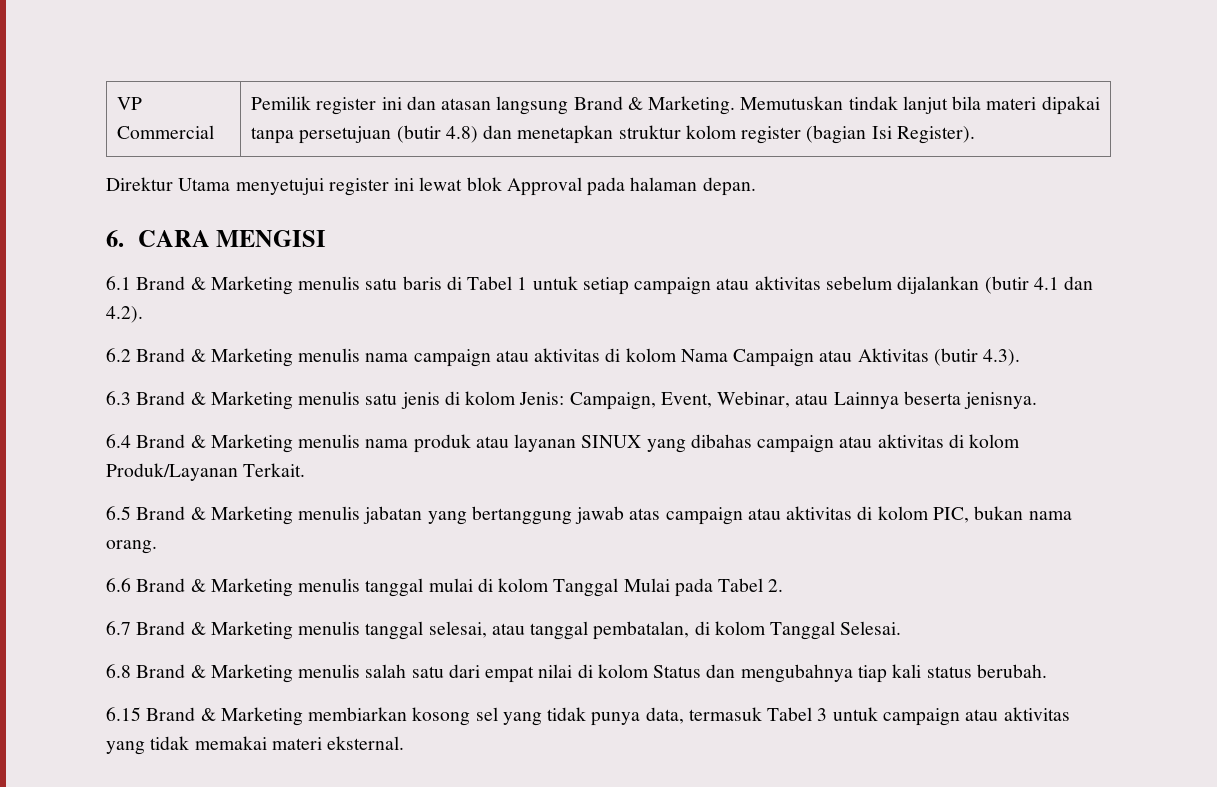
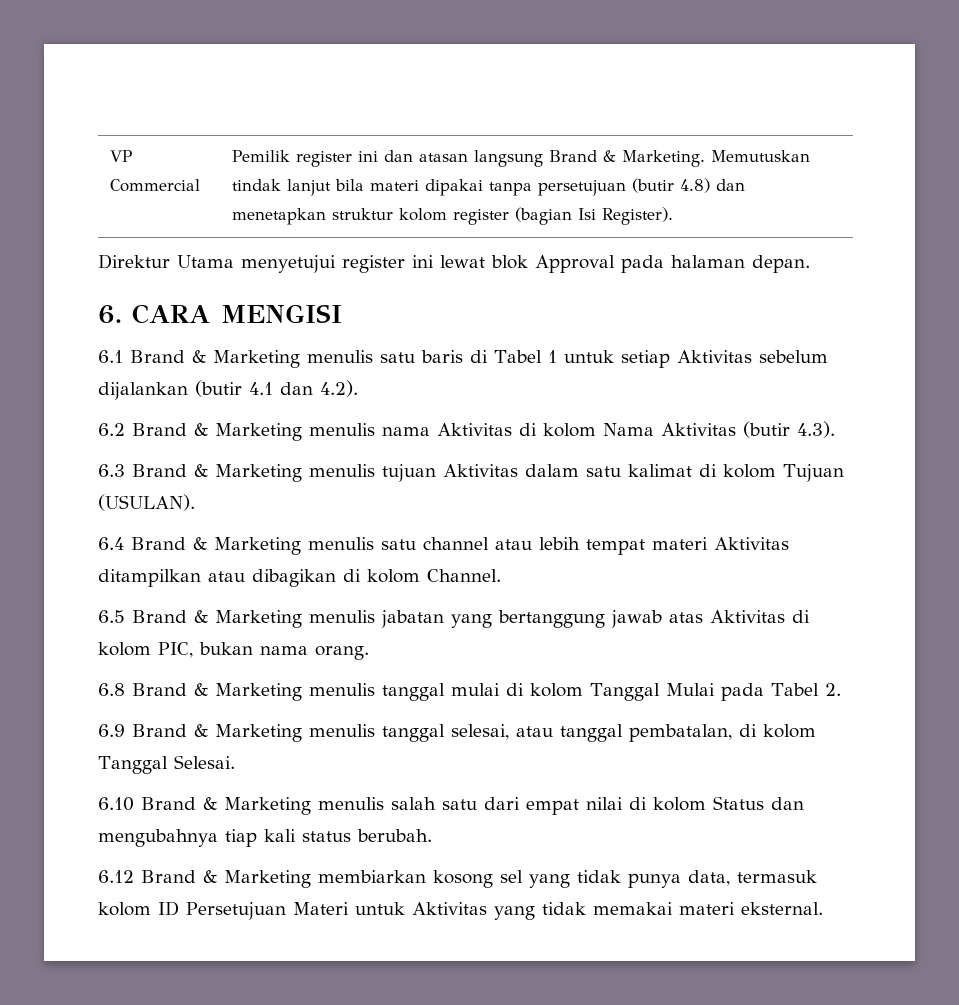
[634,276,821,295] campaign atau aktivitas -> [676,350,752,363] Aktivitas
[413,348,601,367] campaign atau aktivitas -> [437,423,512,436] Aktivitas
[733,349,853,367] Campaign atau -> (654, 429) none
[365,391,1038,410] satu jenis di kolom Jenis: Campaign, Event, Webinar, atau Lainnya beserta jenisnya. -> [382,464,844,482] [98,494,195,511] tujuan Aktivitas dalam satu kalimat di kolom Tujuan (USULAN).
[365,434,1021,453] [106,463,306,481] nama produk atau layanan SINUX yang dibahas campaign atau aktivitas di kolom Produk/Layanan Terkait. -> [381,537,789,555] [98,569,501,587] satu channel atau lebih tempat materi Aktivitas ditampilkan atau dibagikan di kolom Channel.
[665,506,853,525] campaign atau aktivitas -> [710,610,785,623] Aktivitas
[106,578,131,592] 6.6 -> [98,683,125,696] 6.8
[106,621,131,635] 6.7 -> [98,724,125,737] 6.9
[106,664,131,678] 6.8 -> [98,797,134,811] 6.10
[106,707,141,721] 6.15 -> [98,870,134,883] 6.12
[767,707,1070,726] Tabel 3 untuk campaign atau aktivitas -> [98,901,487,920] kolom ID Persetujuan Materi untuk Aktivitas

